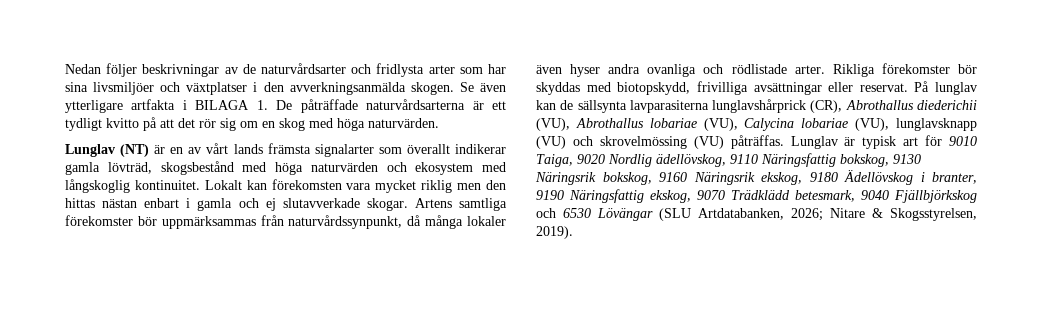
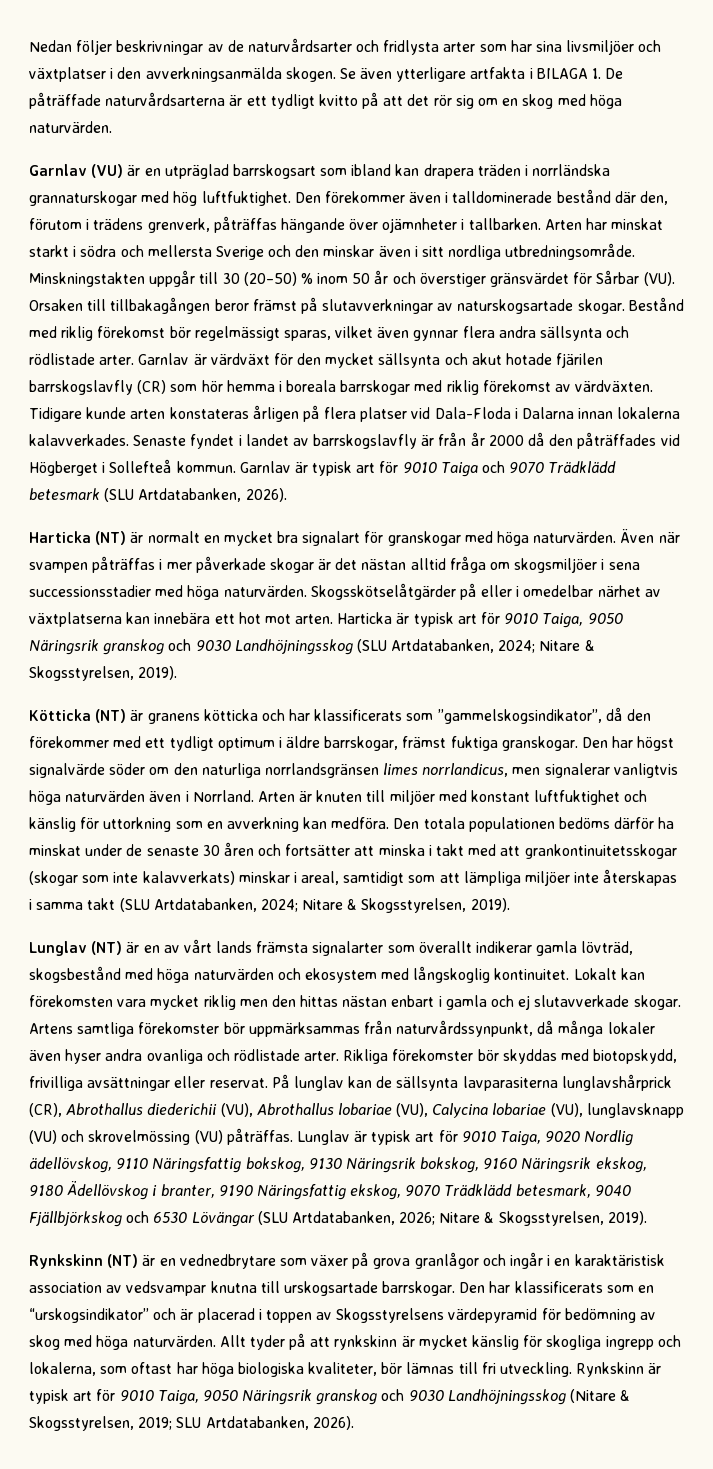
(439, 123) none -> [29,164,611,179] [29,189,669,206] [29,216,664,233] [29,243,636,260] [29,270,675,287] [29,297,684,314] [29,326,630,341] [29,353,604,368] [29,380,654,395] [29,405,681,422] [29,432,680,449] [29,459,617,477] [29,488,287,502] [29,529,680,546] [29,556,640,573] [29,583,661,600] [29,612,623,628] [29,639,595,655] [29,666,178,681] [29,707,652,724] [29,736,675,751] [29,763,678,778] [29,790,648,805] [29,817,675,832] [29,842,677,859] [29,869,678,886] [29,898,510,913] // Garnlav (VU) är en utpräglad barrskogsart som ibland kan drapera träden i norrländska grannaturskogar med hög luftfuktighet. Den förekommer även i talldominerade bestånd där den, förutom i trädens grenverk, påträffas hängande över ojämnheter i tallbarken. Arten har minskat starkt i södra och mellersta Sverige och den minskar även i sitt nordliga utbredningsområde. Minskningstakten uppgår till 30 (20–50) % inom 50 år och överstiger gränsvärdet för Sårbar (VU). Orsaken till tillbakagången beror främst på slutavverkningar av naturskogsartade skogar. Bestånd med riklig förekomst bör regelmässigt sparas, vilket även gynnar flera andra sällsynta och rödlistade arter. Garnlav är värdväxt för den mycket sällsynta och akut hotade fjärilen barrskogslavfly (CR) som hör hemma i boreala barrskogar med riklig förekomst av värdväxten. Tidigare kunde arten konstateras årligen på flera platser vid Dala-Floda i Dalarna innan lokalerna kalavverkades. Senaste fyndet i landet av barrskogslavfly är från år 2000 då den påträffades vid Högberget i Sollefteå kommun. Garnlav är typisk art för 9010 Taiga och 9070 Trädklädd betesmark (SLU Artdatabanken, 2026). // Harticka (NT) är normalt en mycket bra signalart för granskogar med höga naturvärden. Även när svampen påträffas i mer påverkade skogar är det nästan alltid fråga om skogsmiljöer i sena successionsstadier med höga naturvärden. Skogsskötselåtgärder på eller i omedelbar närhet av växtplatserna kan innebära ett hot mot arten. Harticka är typisk art för 9010 Taiga, 9050 Näringsrik granskog och 9030 Landhöjningsskog (SLU Artdatabanken, 2024; Nitare & Skogsstyrelsen, 2019). // Kötticka (NT) är granens kötticka och har klassificerats som ”gammelskogsindikator”, då den förekommer med ett tydligt optimum i äldre barrskogar, främst fuktiga granskogar. Den har högst signalvärde söder om den naturliga norrlandsgränsen limes norrlandicus, men signalerar vanligtvis höga naturvärden även i Norrland. Arten är knuten till miljöer med konstant luftfuktighet och känslig för uttorkning som en avverkning kan medföra. Den totala populationen bedöms därför ha minskat under de senaste 30 åren och fortsätter att minska i takt med att grankontinuitetsskogar (skogar som inte kalavverkats) minskar i areal, samtidigt som att lämpliga miljöer inte återskapas i samma takt (SLU Artdatabanken, 2024; Nitare & Skogsstyrelsen, 2019).
(573, 232) none -> [29,1252,665,1269] [29,1281,655,1296] [29,1308,657,1323] [29,1333,681,1350] [29,1362,662,1377] [29,1389,631,1405] [29,1416,354,1431] // Rynkskinn (NT) är en vednedbrytare som växer på grova granlågor och ingår i en karaktäristisk association av vedsvampar knutna till urskogsartade barrskogar. Den har klassificerats som en “urskogsindikator” och är placerad i toppen av Skogsstyrelsens värdepyramid för bedömning av skog med höga naturvärden. Allt tyder på att rynkskinn är mycket känslig för skogliga ingrepp och lokalerna, som oftast har höga biologiska kvaliteter, bör lämnas till fri utveckling. Rynkskinn är typisk art för 9010 Taiga, 9050 Näringsrik granskog och 9030 Landhöjningsskog (Nitare & Skogsstyrelsen, 2019; SLU Artdatabanken, 2026).

